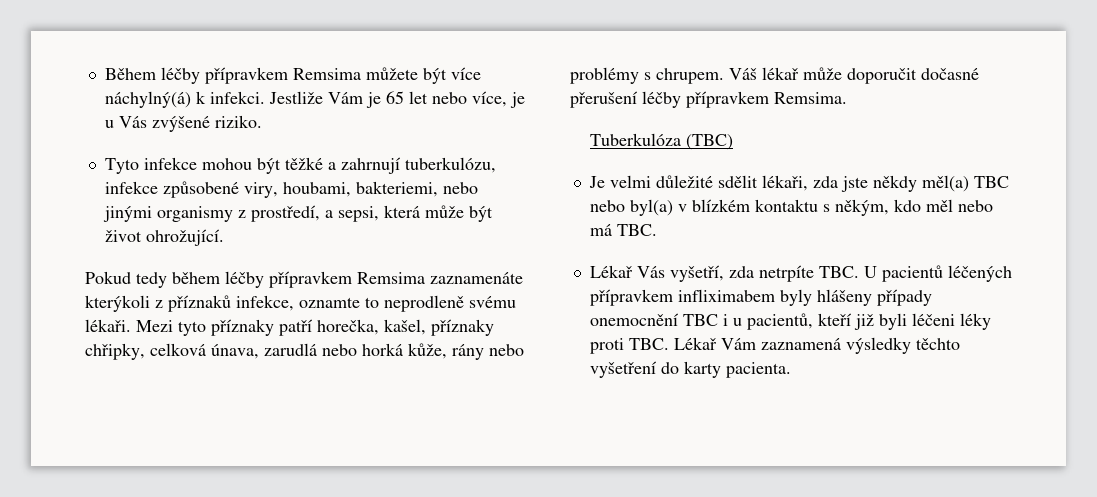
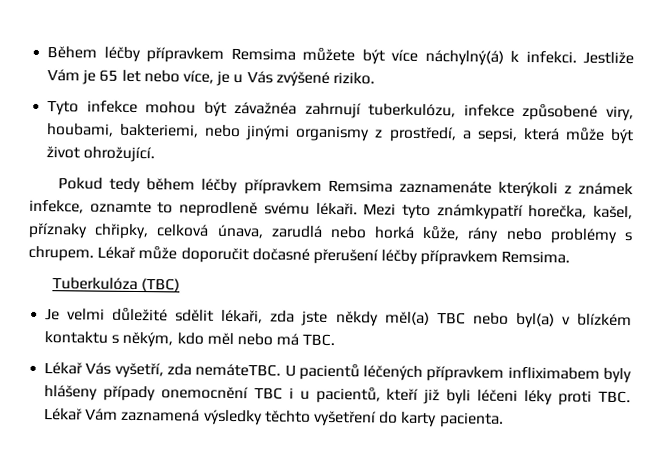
[284,157,336,170] těžké a -> [234,102,298,115] závažnéa
[168,295,231,312] příznaků -> [577,182,633,196] známek
[211,319,312,336] příznaky patří -> [436,204,524,220] známkypatří
[729,67,799,80] Váš lékař -> [97,246,137,260] Lékař
[758,265,859,282] netrpíte TBC. -> [195,363,282,377] nemáteTBC.

